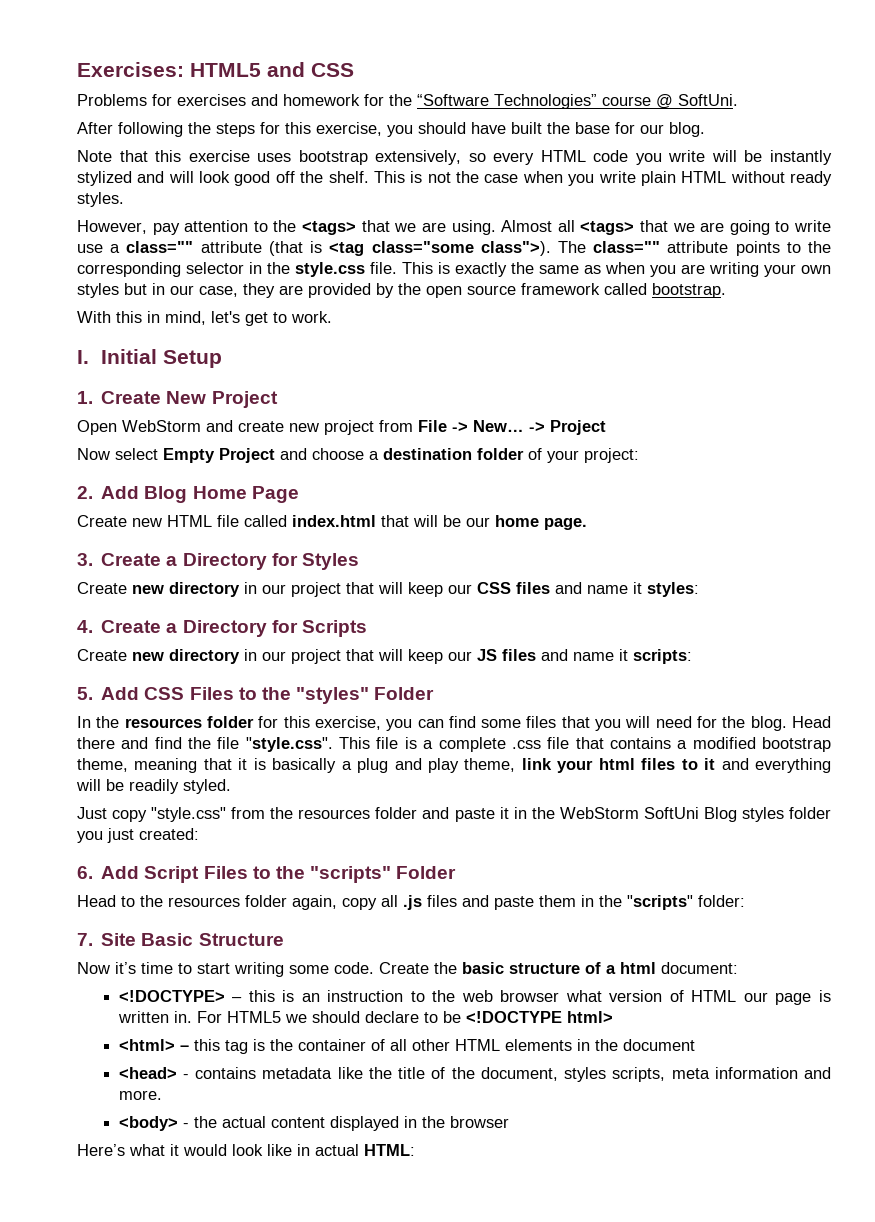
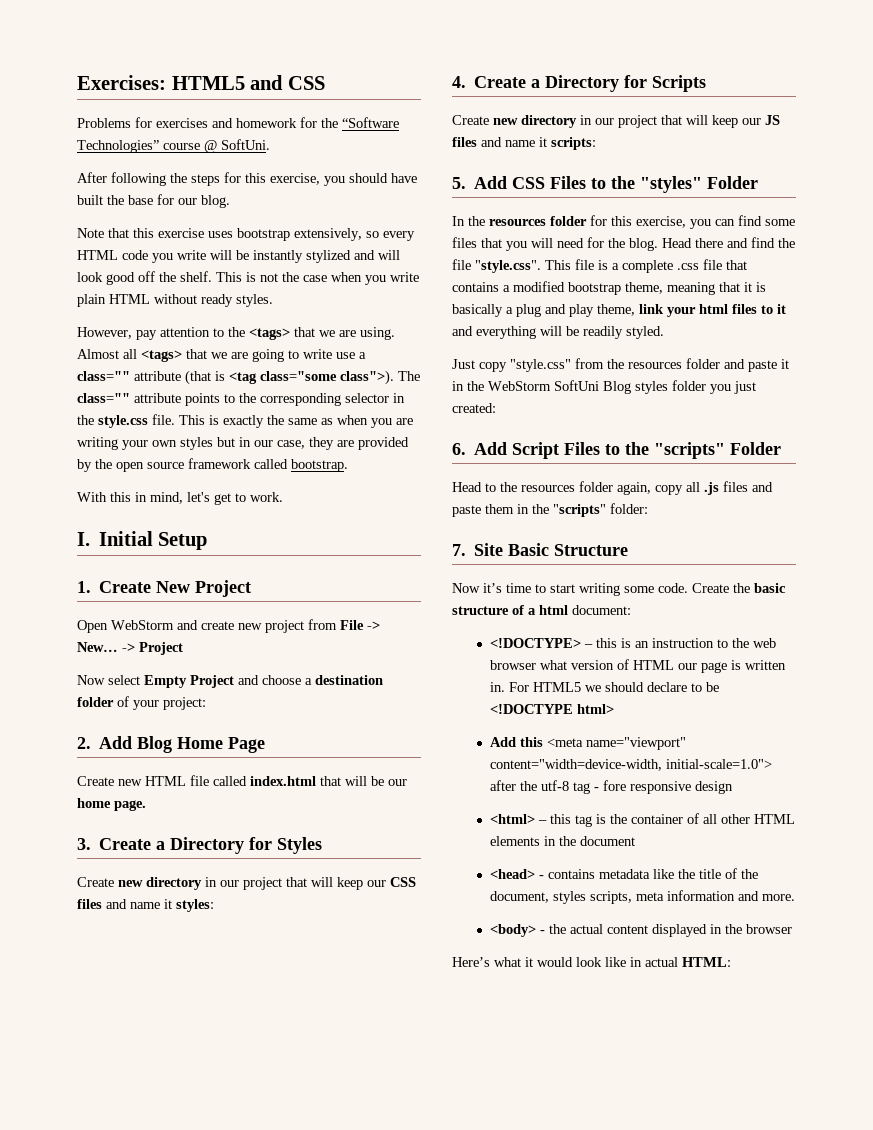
(613, 1017) none -> [489,737,686,750] [489,759,772,771] [489,780,733,794] // Add this <meta name="viewport" content="width=device-width, initial-scale=1.0"> after the utf-8 tag - fore responsive design

